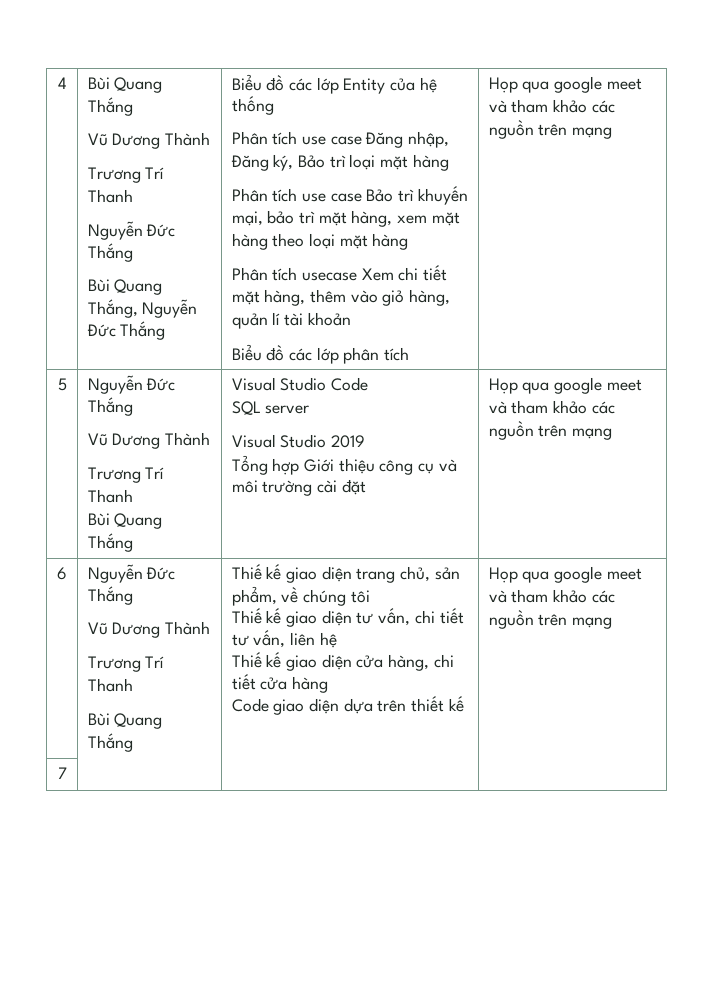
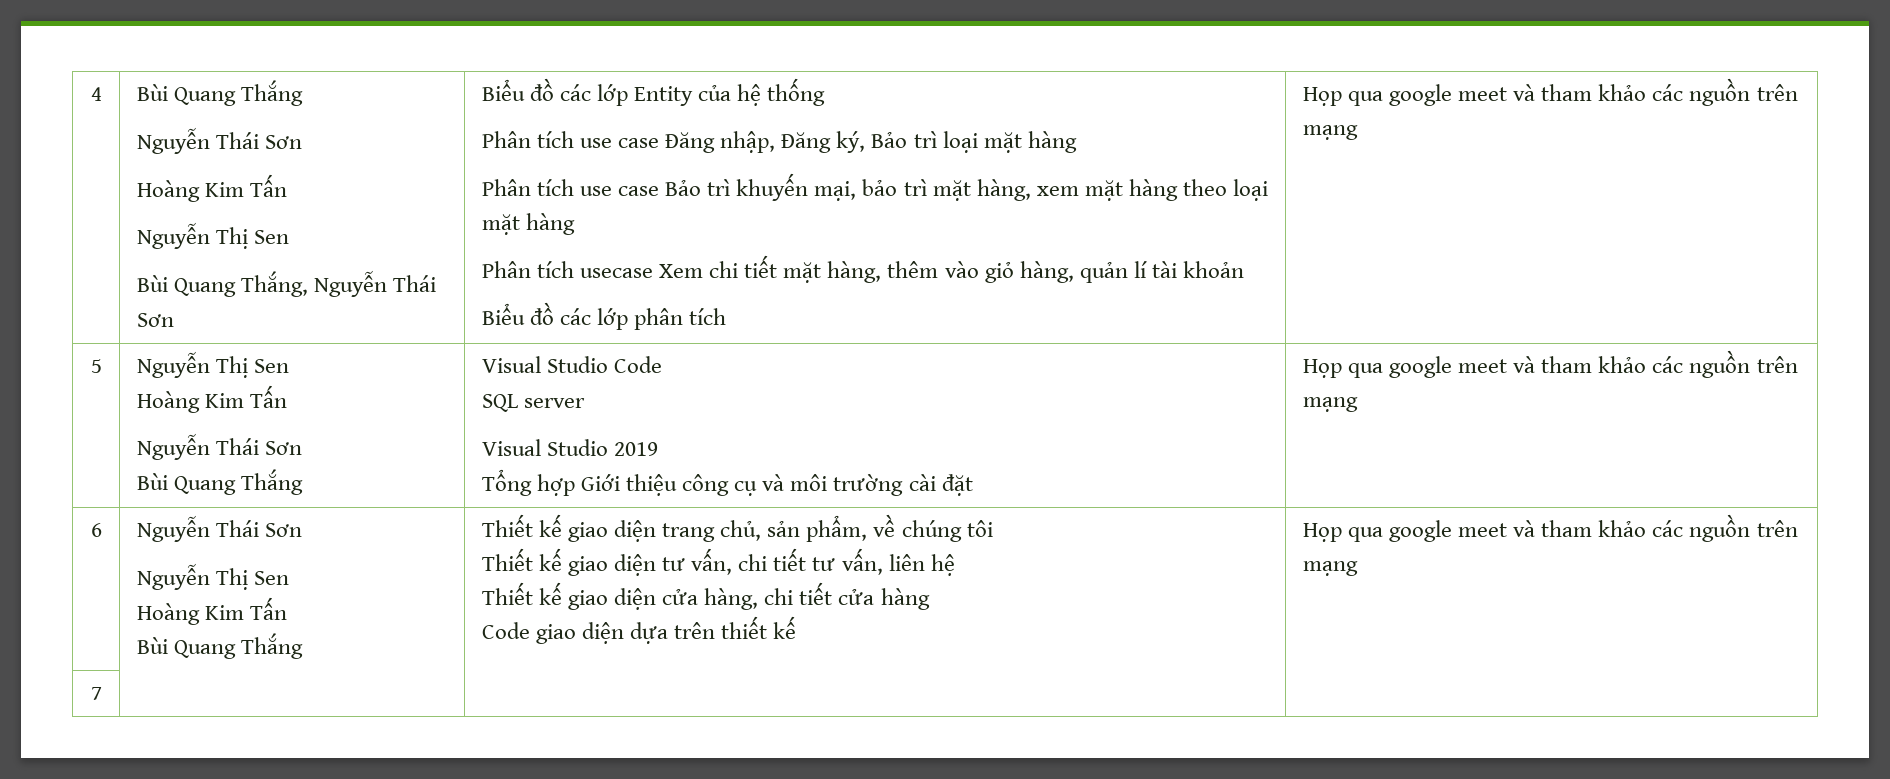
[87,132,210,149] [87,167,165,183] [87,189,133,203] [87,221,176,240] [87,243,133,262] Vũ Dương Thành // Trương Trí Thanh // Nguyễn Đức Thắng -> [136,127,303,154] [136,174,288,202] [136,222,290,249] Nguyễn Thái Sơn // Hoàng Kim Tấn // Nguyễn Thị Sen
[86,321,166,340] Đức Thắng -> [393,275,437,292] [136,313,174,327] Thái Sơn
[146,378,176,391] [87,397,133,416] [87,432,210,449] [87,467,165,483] [87,489,133,503] Đức Thắng // Vũ Dương Thành // Trương Trí Thanh -> [215,356,290,378] [136,385,288,413] [136,433,303,460] Thị Sen // Hoàng Kim Tấn // Nguyễn Thái Sơn
[146,567,176,580] [87,586,133,605] [87,621,210,638] [87,656,165,672] [87,678,133,692] [87,713,163,729] [87,733,133,752] [231,564,262,580] Đức Thắng // Vũ Dương Thành // Trương Trí Thanh // Bùi Quang Thắng | Thiế -> [215,520,303,537] [136,563,290,590] [136,597,288,625] [136,633,304,659] [481,514,533,537] Thái Sơn // Nguyễn Thị Sen // Hoàng Kim Tấn // Bùi Quang Thắng | Thiết
[231,608,262,624] Thiế -> [481,548,533,571] Thiết
[231,652,262,668] Thiế -> [481,582,533,605] Thiết

